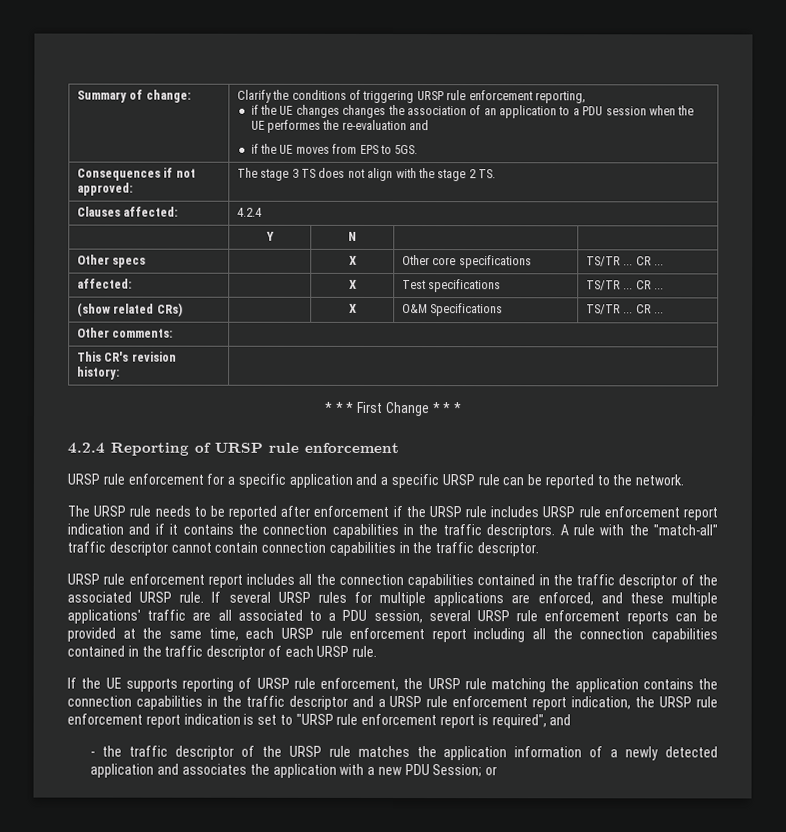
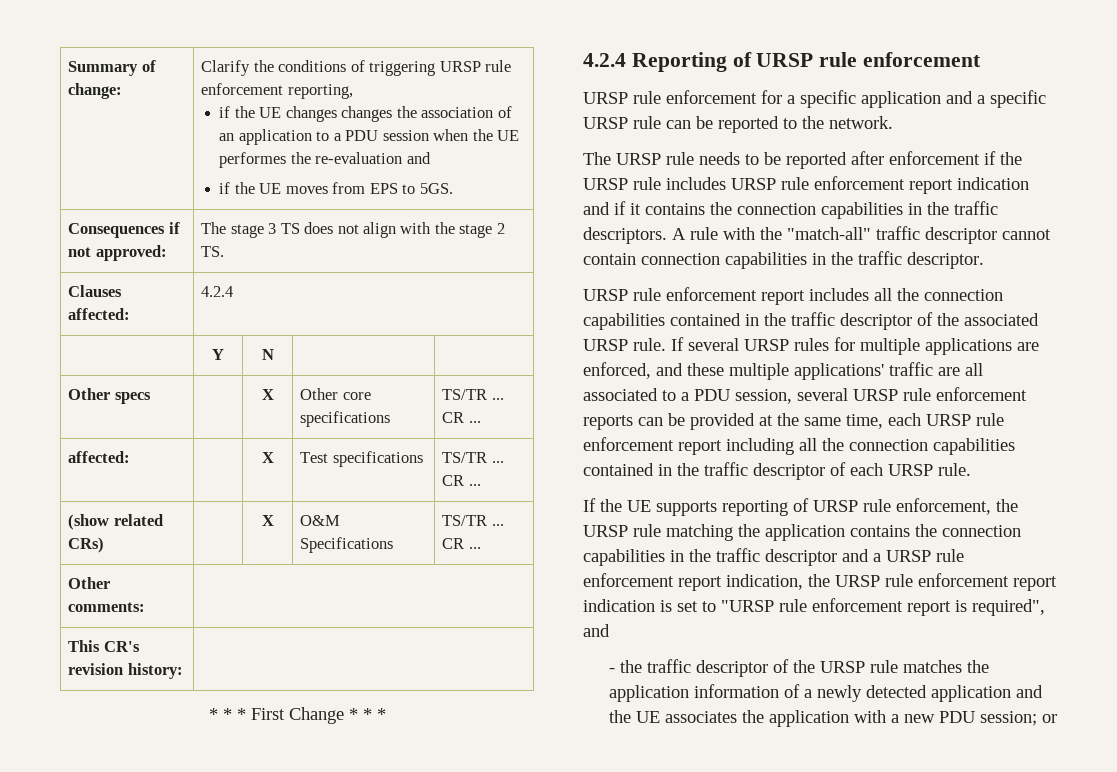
(180, 769) none -> [608,710,660,723] the UE
[432,764,483,778] Session; -> [979,711,1037,726] session;

